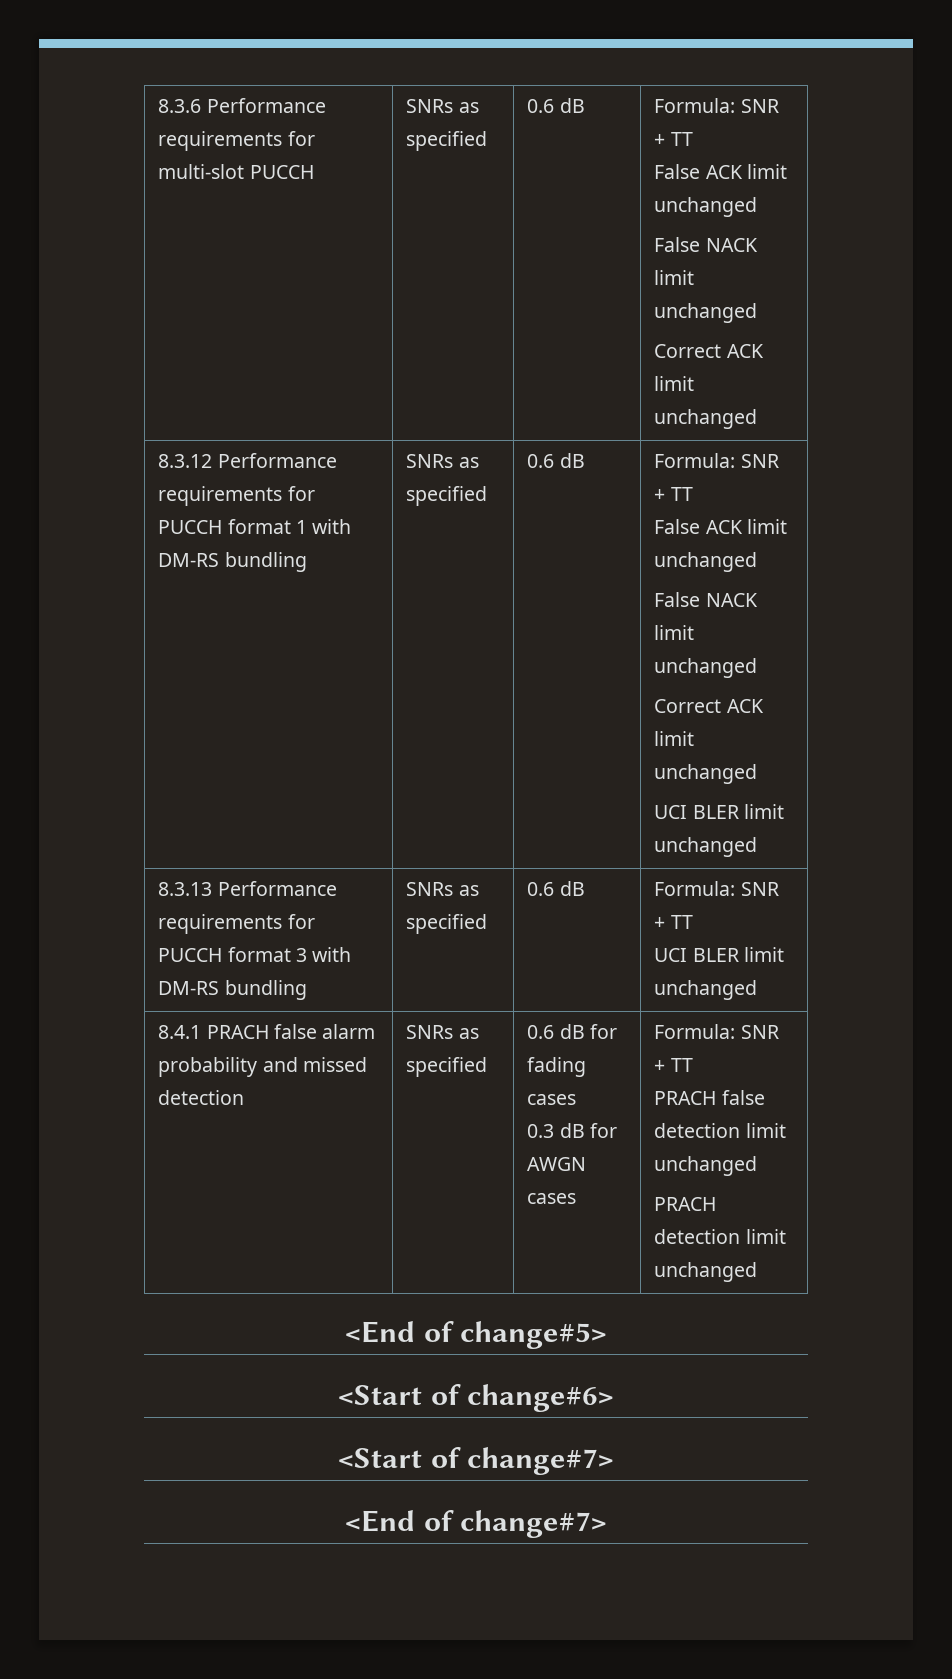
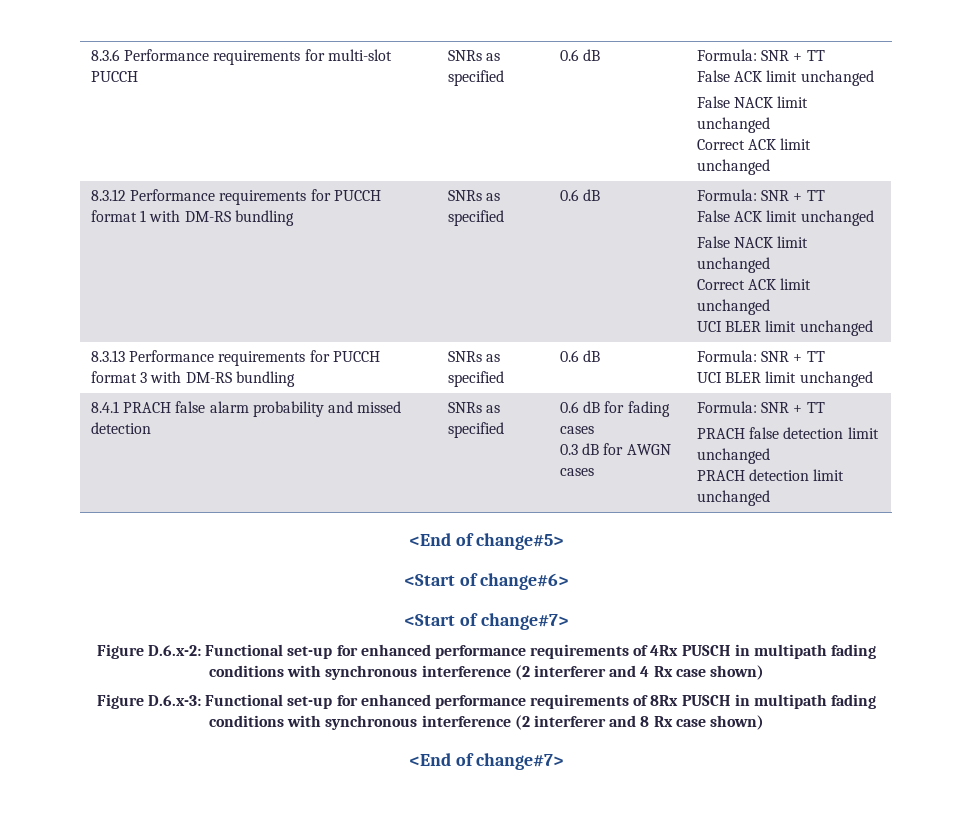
(614, 1461) none -> [96,644,877,659] [209,665,764,680] [96,694,877,709] [209,715,764,730] // Figure D.6.x-2: Functional set-up for enhanced performance requirements of 4Rx PUSCH in multipath fading conditions with synchronous interference (2 interferer and 4 Rx case shown) // Figure D.6.x-3: Functional set-up for enhanced performance requirements of 8Rx PUSCH in multipath fading conditions with synchronous interference (2 interferer and 8 Rx case shown)

